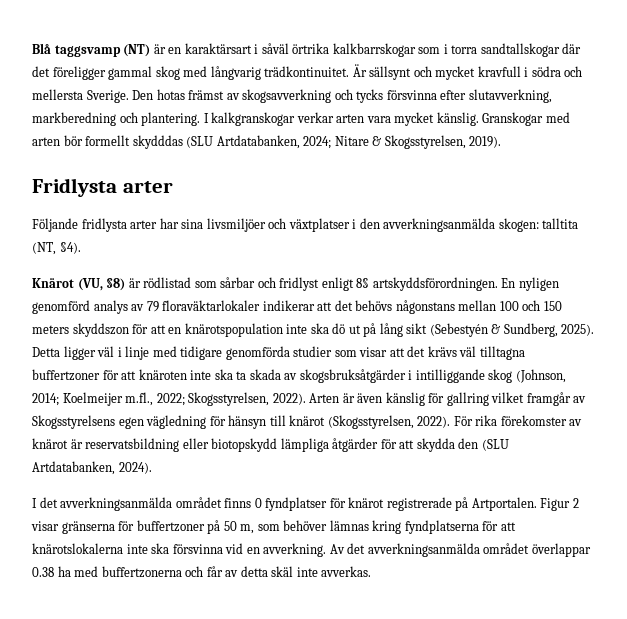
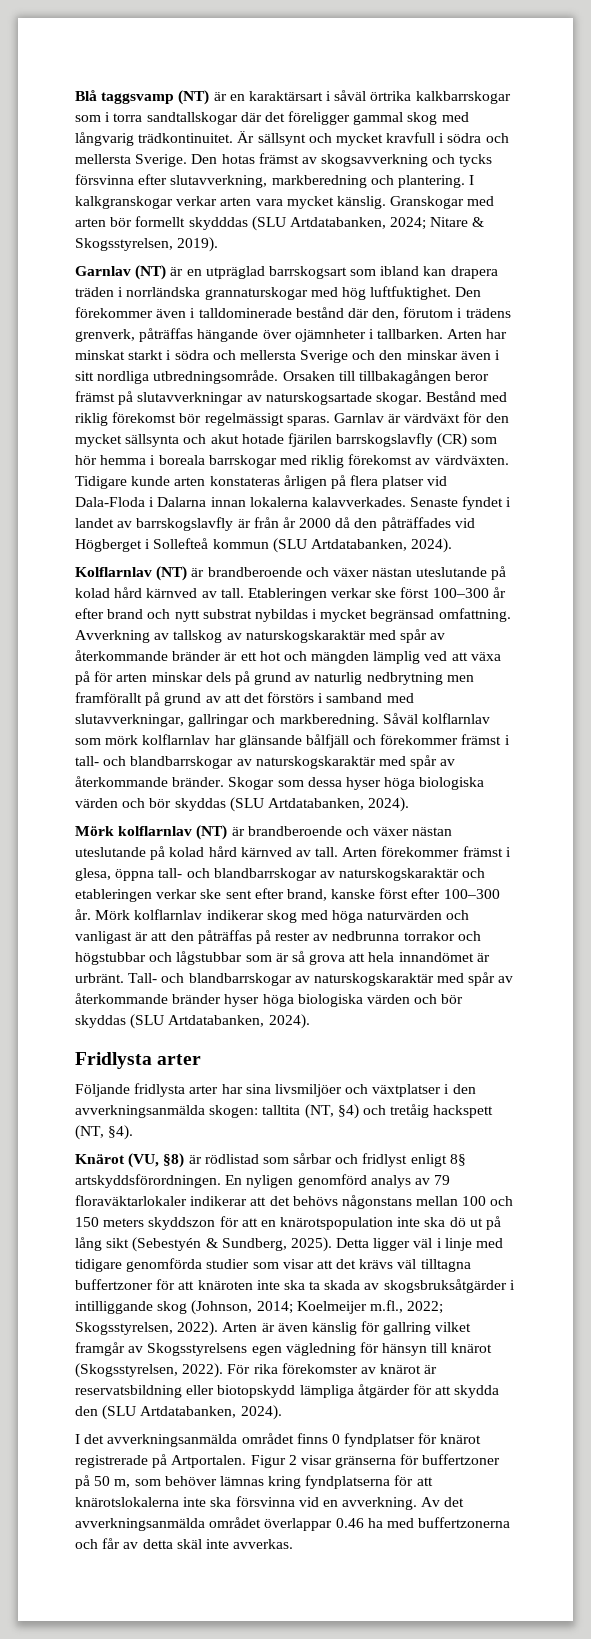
(502, 142) none -> [75,265,498,280] [75,286,482,300] [75,307,511,320] [75,328,508,342] [75,350,501,363] [75,370,490,384] [75,391,508,405] [75,412,509,426] [75,433,498,448] [75,454,509,468] [75,475,448,489] [75,496,512,510] [75,517,475,531] [75,538,453,553] [75,566,507,581] [75,587,506,601] [75,608,511,622] [75,629,446,643] [75,650,501,664] [75,671,474,685] [75,692,414,706] [75,713,490,727] [75,734,510,748] [75,755,456,769] [75,776,485,790] [75,797,410,812] [75,825,453,840] [75,846,511,860] [75,868,486,881] [75,888,500,902] [75,909,470,923] [75,930,481,944] [75,951,490,965] [75,972,514,986] [75,993,464,1007] [75,1014,310,1029] // Garnlav (NT) är en utpräglad barrskogsart som ibland kan drapera träden i norrländska grannaturskogar med hög luftfuktighet. Den förekommer även i talldominerade bestånd där den, förutom i trädens grenverk, påträffas hängande över ojämnheter i tallbarken. Arten har minskat starkt i södra och mellersta Sverige och den minskar även i sitt nordliga utbredningsområde. Orsaken till tillbakagången beror främst på slutavverkningar av naturskogsartade skogar. Bestånd med riklig förekomst bör regelmässigt sparas. Garnlav är värdväxt för den mycket sällsynta och akut hotade fjärilen barrskogslavfly (CR) som hör hemma i boreala barrskogar med riklig förekomst av värdväxten. Tidigare kunde arten konstateras årligen på flera platser vid Dala-Floda i Dalarna innan lokalerna kalavverkades. Senaste fyndet i landet av barrskogslavfly är från år 2000 då den påträffades vid Högberget i Sollefteå kommun (SLU Artdatabanken, 2024). // Kolflarnlav (NT) är brandberoende och växer nästan uteslutande på kolad hård kärnved av tall. Etableringen verkar ske först 100–300 år efter brand och nytt substrat nybildas i mycket begränsad omfattning. Avverkning av tallskog av naturskogskaraktär med spår av återkommande bränder är ett hot och mängden lämplig ved att växa på för arten minskar dels på grund av naturlig nedbrytning men framförallt på grund av att det förstörs i samband med slutavverkningar, gallringar och markberedning. Såväl kolflarnlav som mörk kolflarnlav har glänsande bålfjäll och förekommer främst i tall- och blandbarrskogar av naturskogskaraktär med spår av återkommande bränder. Skogar som dessa hyser höga biologiska värden och bör skyddas (SLU Artdatabanken, 2024). // Mörk kolflarnlav (NT) är brandberoende och växer nästan uteslutande på kolad hård kärnved av tall. Arten förekommer främst i glesa, öppna tall- och blandbarrskogar av naturskogskaraktär och etableringen verkar ske sent efter brand, kanske först efter 100–300 år. Mörk kolflarnlav indikerar skog med höga naturvärden och vanligast är att den påträffas på rester av nedbrunna torrakor och högstubbar och lågstubbar som är så grova att hela innandömet är urbränt. Tall- och blandbarrskogar av naturskogskaraktär med spår av återkommande bränder hyser höga biologiska värden och bör skyddas (SLU Artdatabanken, 2024).
(56, 248) none -> [337,1104,494,1119] [75,1125,104,1140] §4) och tretåig hackspett (NT,
[32,567,54,577] 0.38 -> [335,1518,364,1528] 0.46

